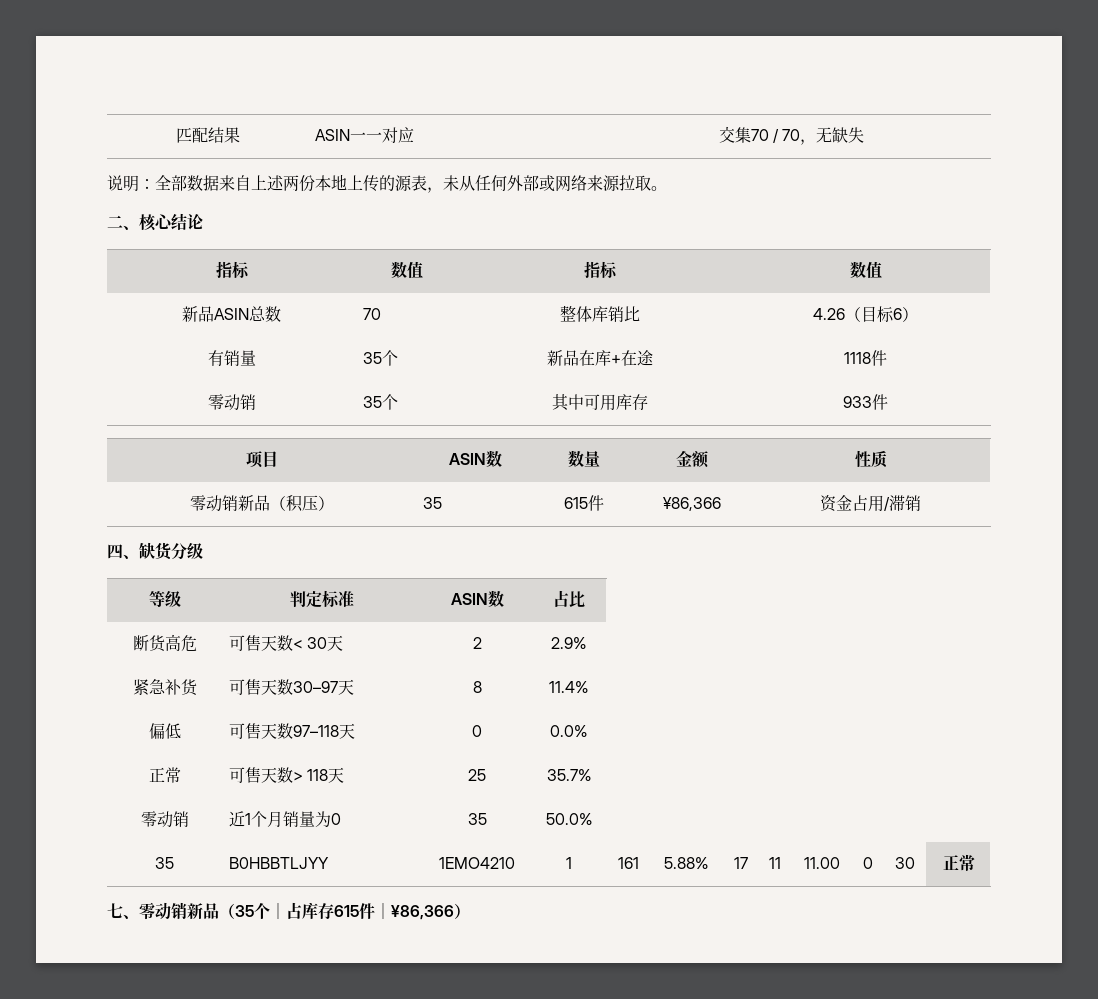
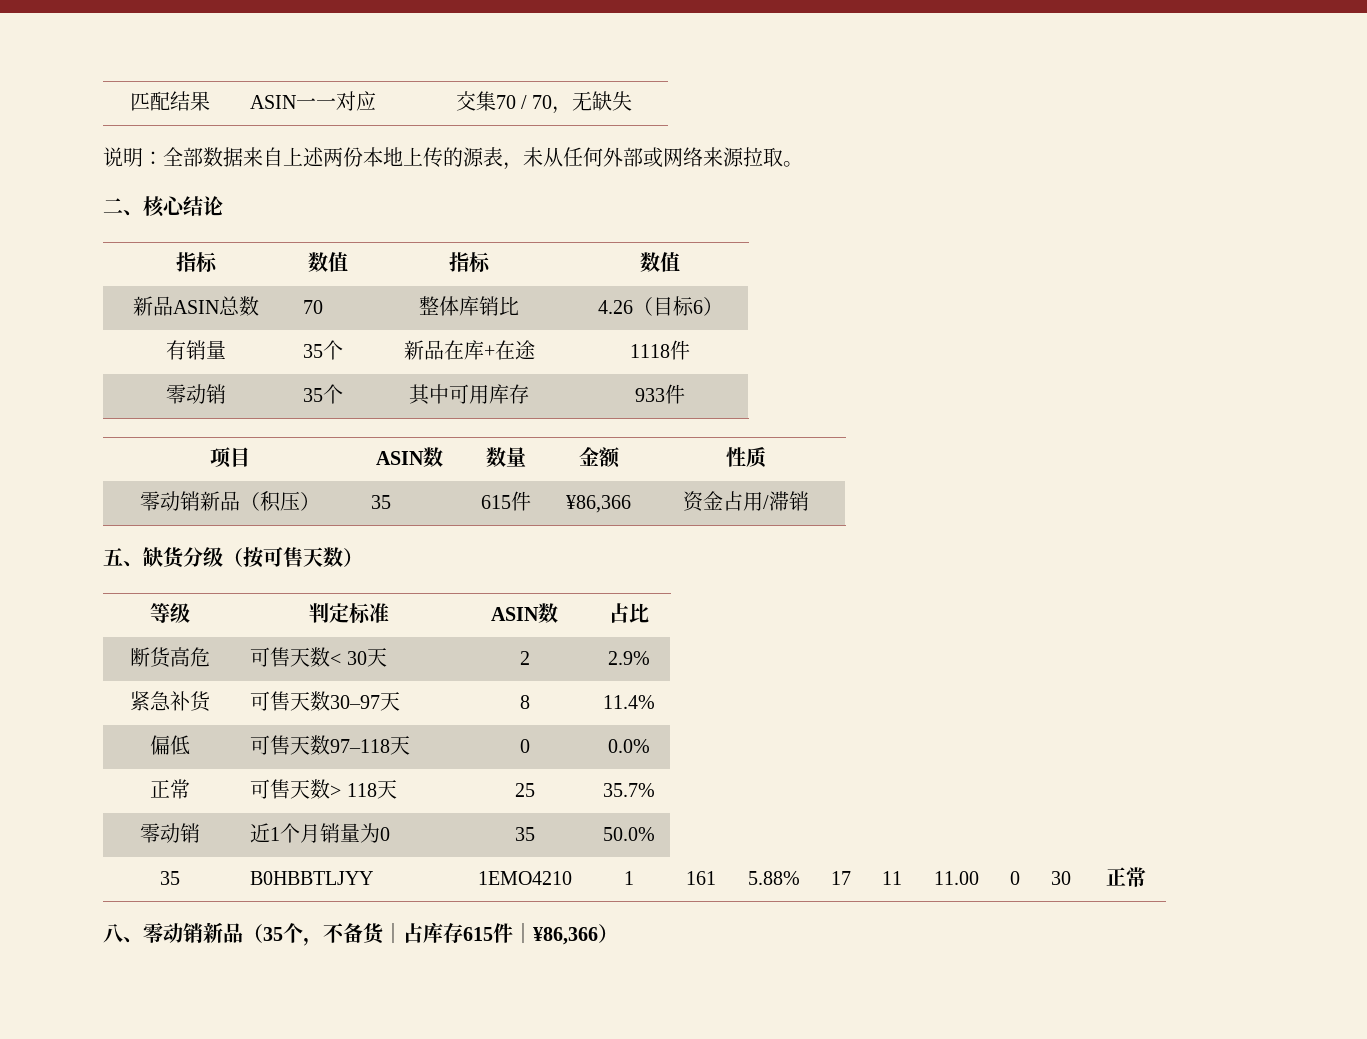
[107,544,123,559] 四 -> [103,548,123,566] 五
(203, 551) none -> [223,547,363,568] （按可售天数）
[107,903,123,918] 七 -> [103,923,123,943] 八
(270, 911) none -> [303,923,386,946] ，不备货

